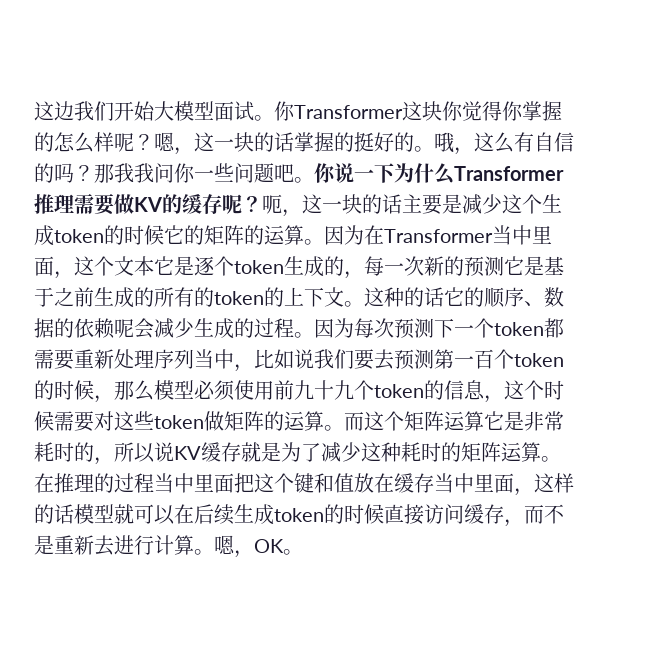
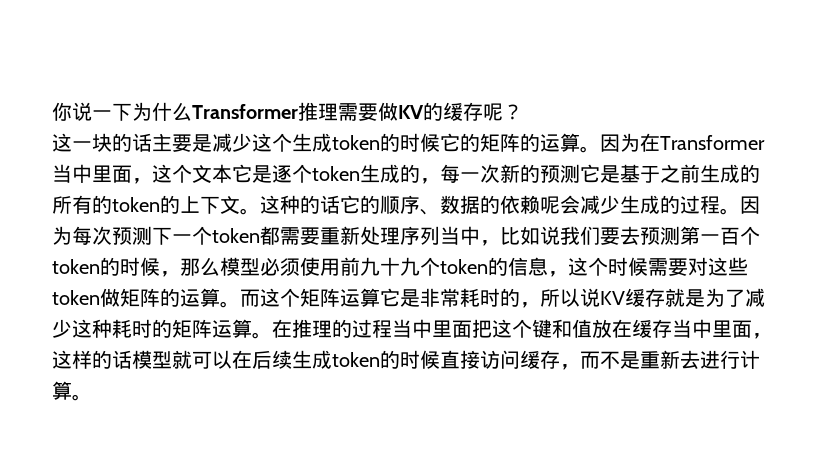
[34,101,562,121] [34,132,574,155] [34,163,314,183] 这边我们开始大模型面试。你Transformer这块你觉得你掌握的怎么样呢？嗯，这一块的话掌握的挺好的。哦，这么有自信的吗？那我我问你一些问题吧。 -> (52, 111) none
[262,194,302,217] 呃， -> (523, 112) //
[214,535,303,558] 嗯，OK。 -> (92, 397) none

